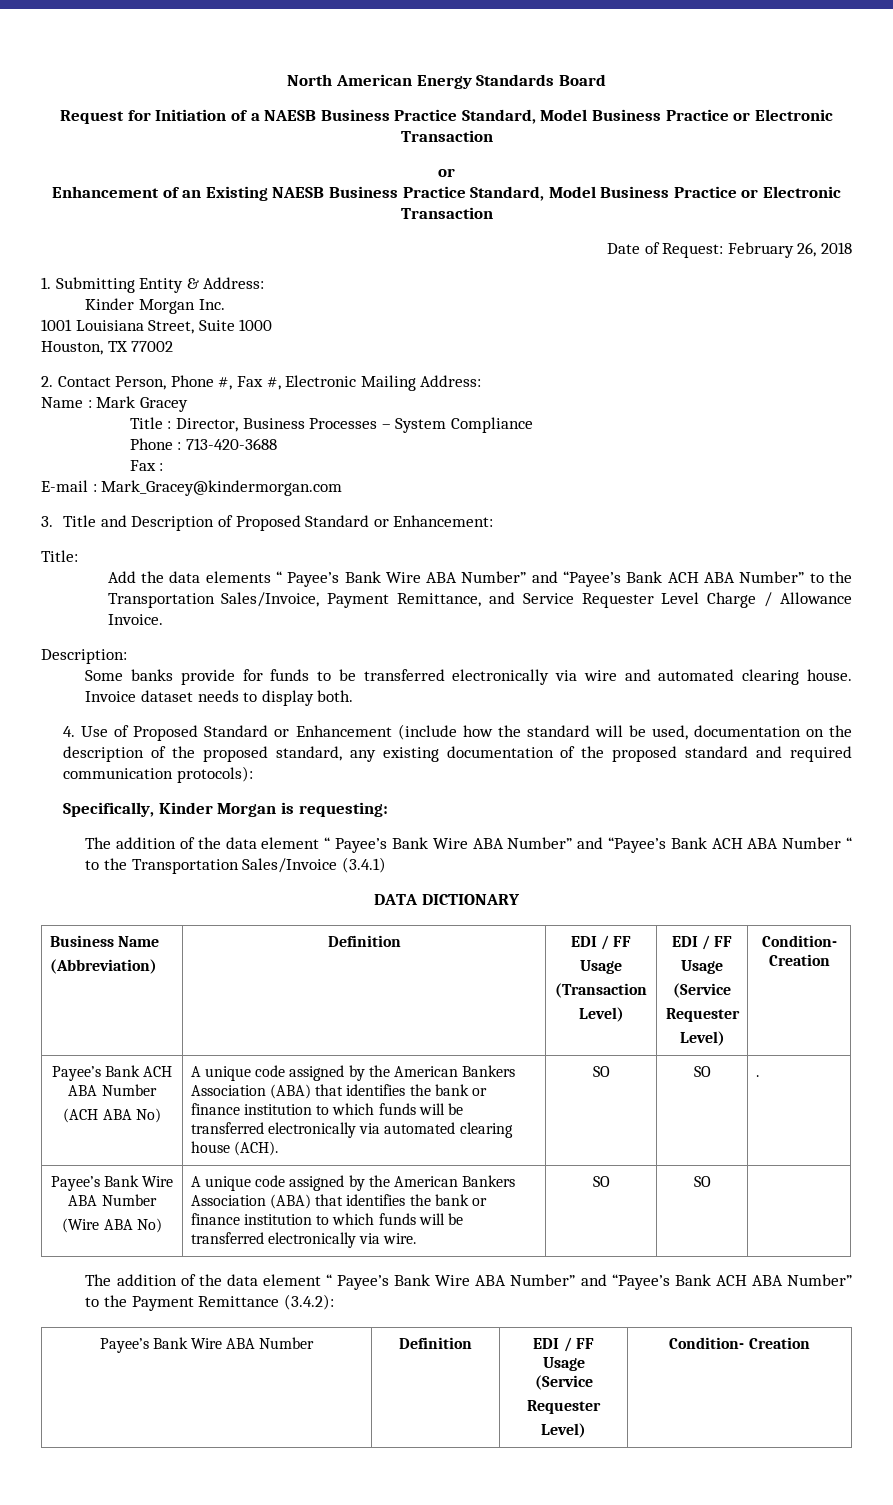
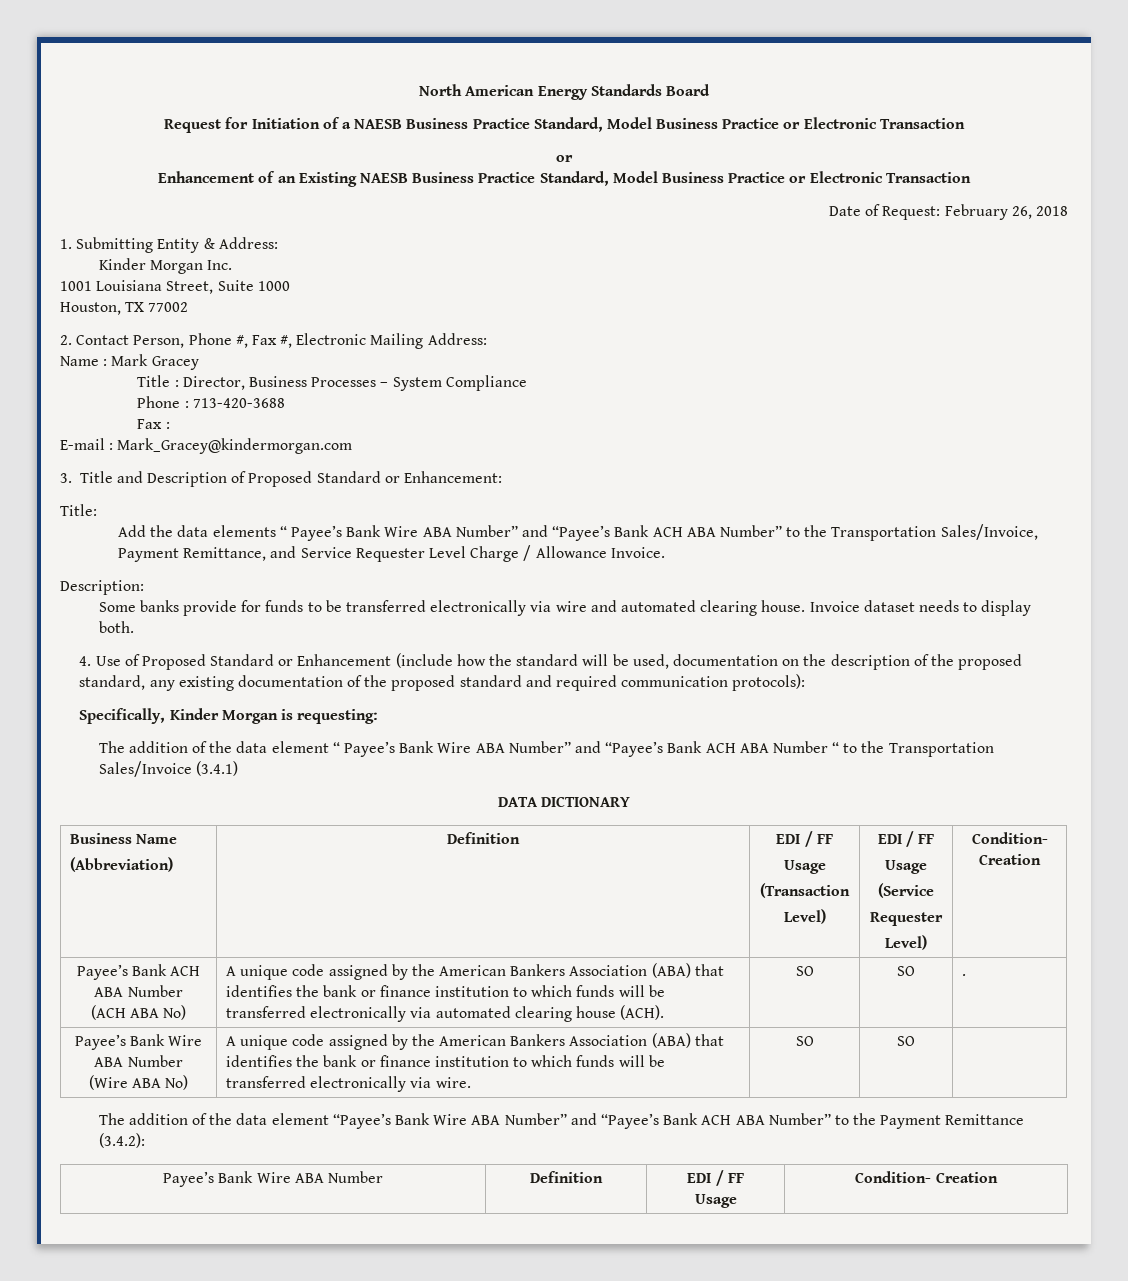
[325,1274,390,1290] “ Payee’s -> [332,1113,391,1129] “Payee’s
[534,1375,593,1390] [527,1400,601,1414] [541,1423,586,1438] // (Service // Requester // Level) -> (737, 1201) none

